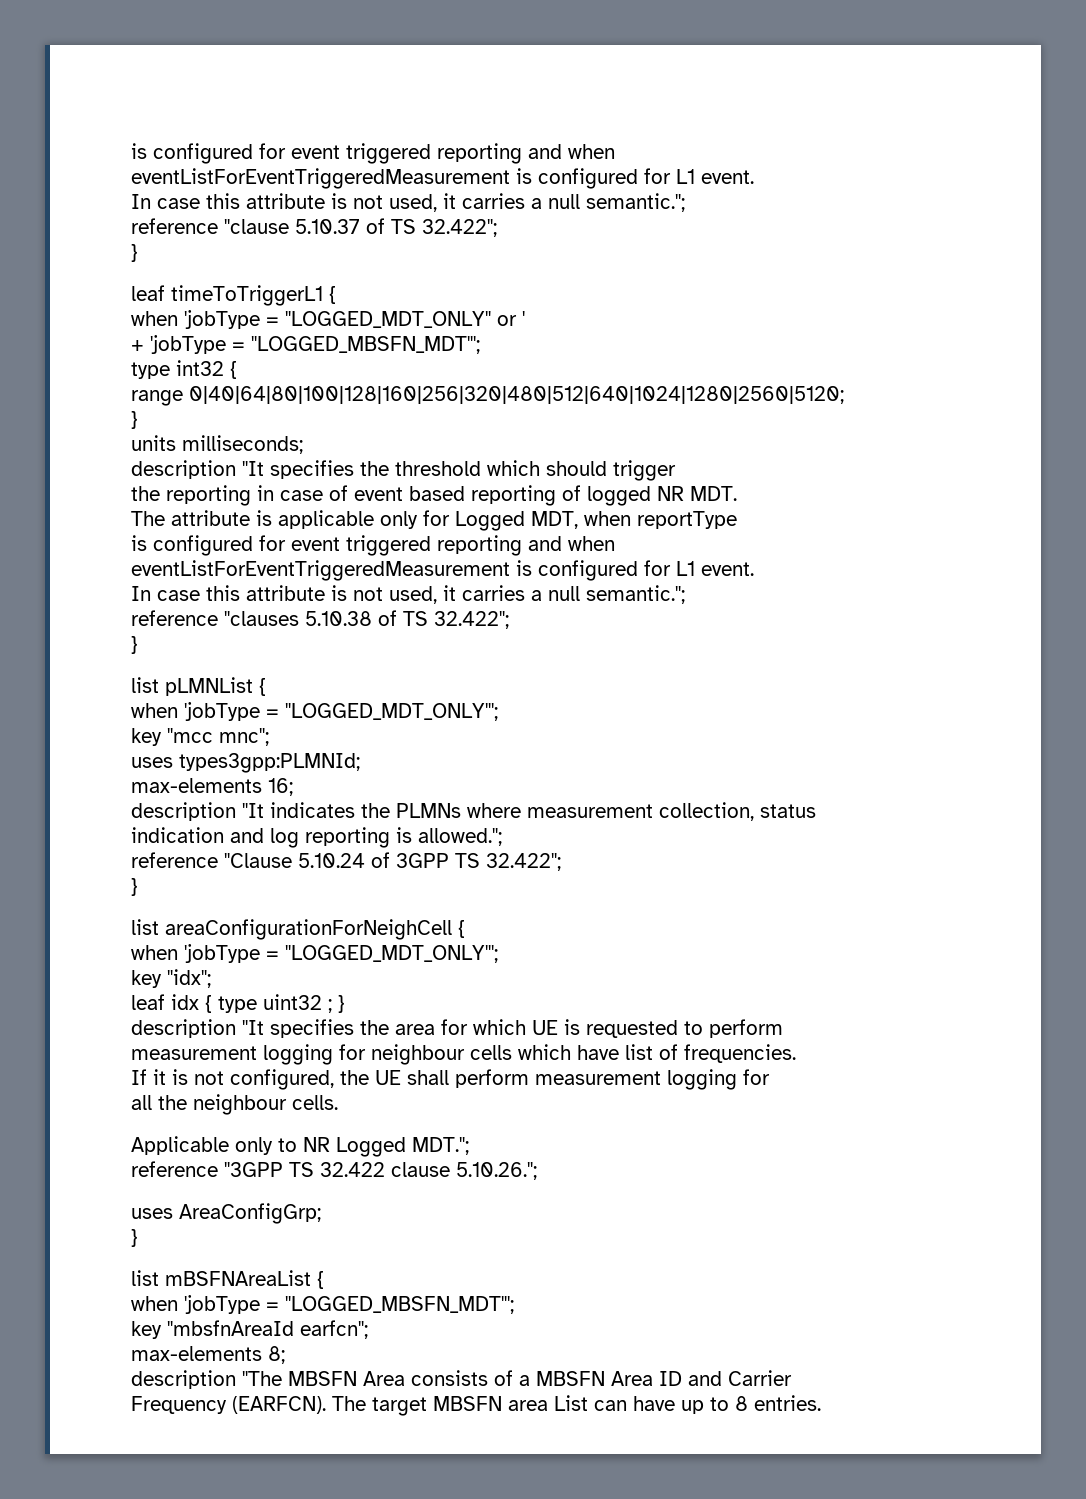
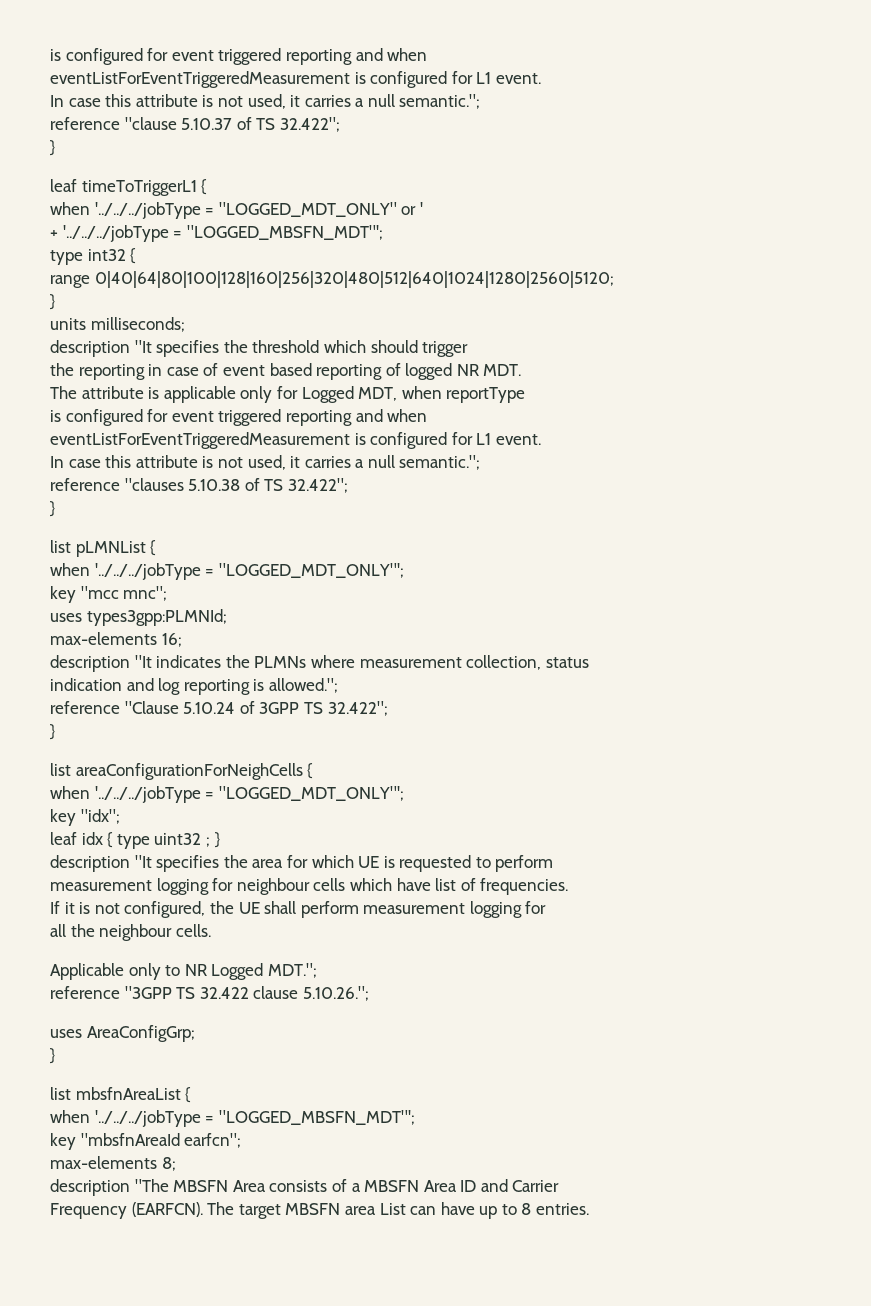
[184,310,260,329] 'jobType -> [94,202,201,219] '../../../jobType
[150,335,226,354] 'jobType -> [62,225,169,242] '../../../jobType
[184,702,260,721] 'jobType -> [94,563,201,580] '../../../jobType
[165,919,465,940] [131,944,260,963] areaConfigurationForNeighCell { // when 'jobType -> [75,763,314,780] [50,786,201,803] areaConfigurationForNeighCells { // when '../../../jobType
[165,1270,324,1289] [131,1295,260,1314] mBSFNAreaList { // when 'jobType -> [75,1087,192,1103] [50,1110,201,1127] mbsfnAreaList { // when '../../../jobType

